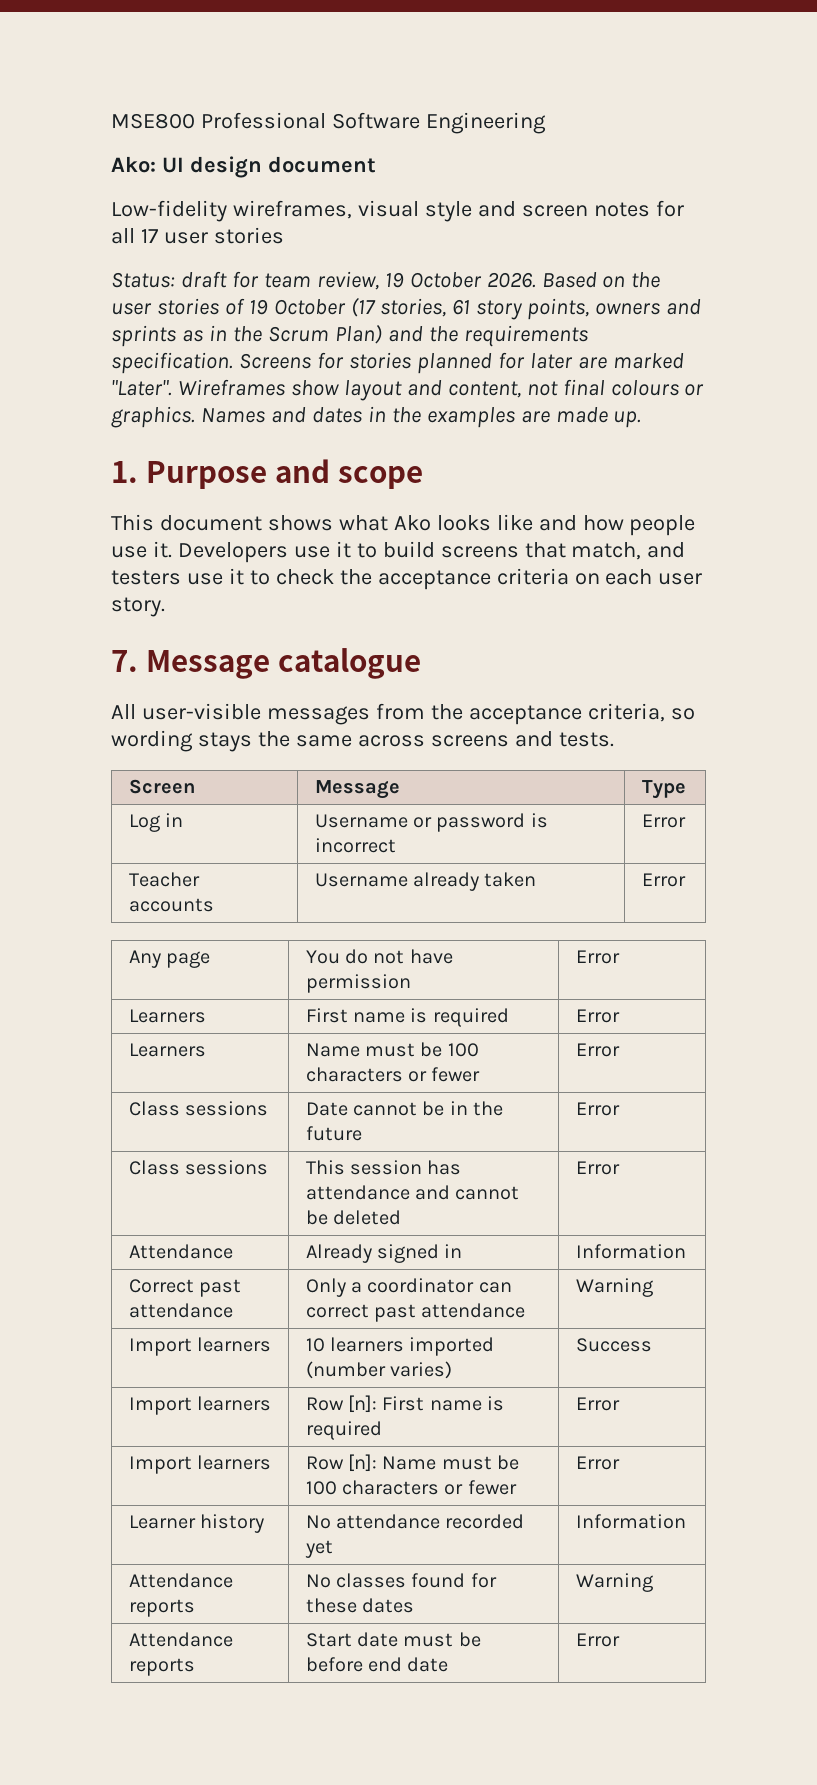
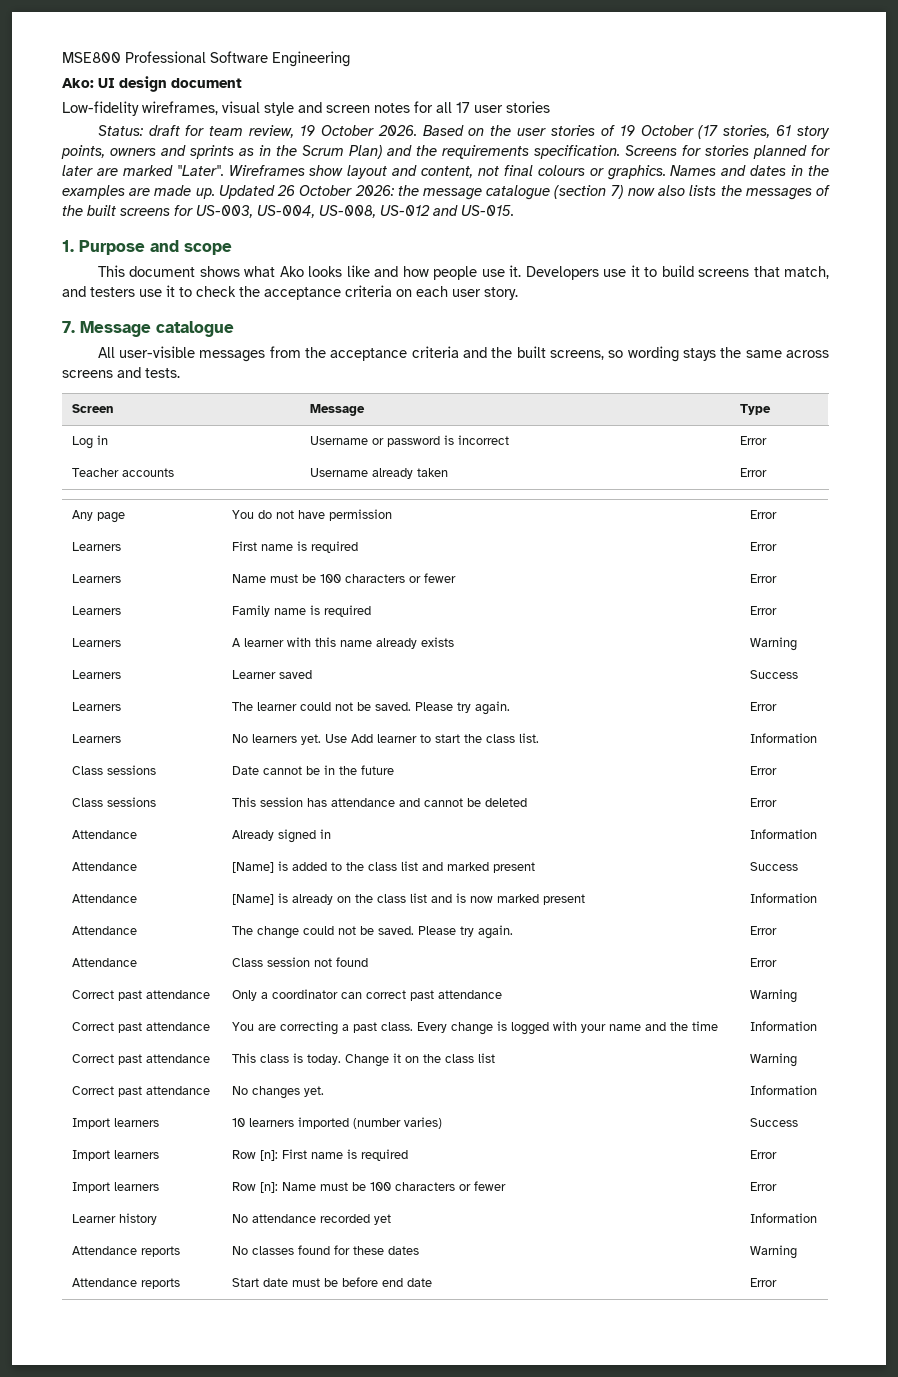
(642, 419) none -> [218,185,830,200] [62,205,514,218] Updated 26 October 2026: the message catalogue (section 7) now also lists the messages of the built screens for US-003, US-004, US-008, US-012 and US-015.
[587,703,665,722] criteria, -> [411,346,605,360] criteria and the built screens,
(620, 1050) none -> [71,606,121,615] [231,605,371,617] [749,606,777,615] [71,638,121,647] [231,637,454,649] [749,637,797,651] [71,670,121,679] [231,670,312,679] [749,670,798,679] [71,702,121,711] [231,701,510,715] [749,702,777,711] [71,734,121,743] [231,733,539,745] [749,733,817,743] // Learners | Family name is required | Error // Learners | A learner with this name already exists | Warning // Learners | Learner saved | Success // Learners | The learner could not be saved. Please try again. | Error // Learners | No learners yet. Use Add learner to start the class list. | Information
(686, 1251) none -> [71,862,137,871] [231,861,535,873] [749,862,798,871] [71,894,137,903] [231,893,585,905] [749,893,817,903] [71,926,137,935] [231,925,513,939] [749,926,777,935] [71,958,137,967] [231,957,368,967] [749,958,777,967] // Attendance | [Name] is added to the class list and marked present | Success // Attendance | [Name] is already on the class list and is now marked present | Information // Attendance | The change could not be saved. Please try again. | Error // Attendance | Class session not found | Error
(653, 1287) none -> [71,1022,210,1033] [231,1021,718,1035] [749,1021,817,1031] [71,1054,210,1065] [231,1053,495,1067] [749,1053,797,1067] [71,1086,210,1097] [231,1086,324,1099] [749,1085,817,1095] // Correct past attendance | You are correcting a past class. Every change is logged with your name and the time | Information // Correct past attendance | This class is today. Change it on the class list | Warning // Correct past attendance | No changes yet. | Information

